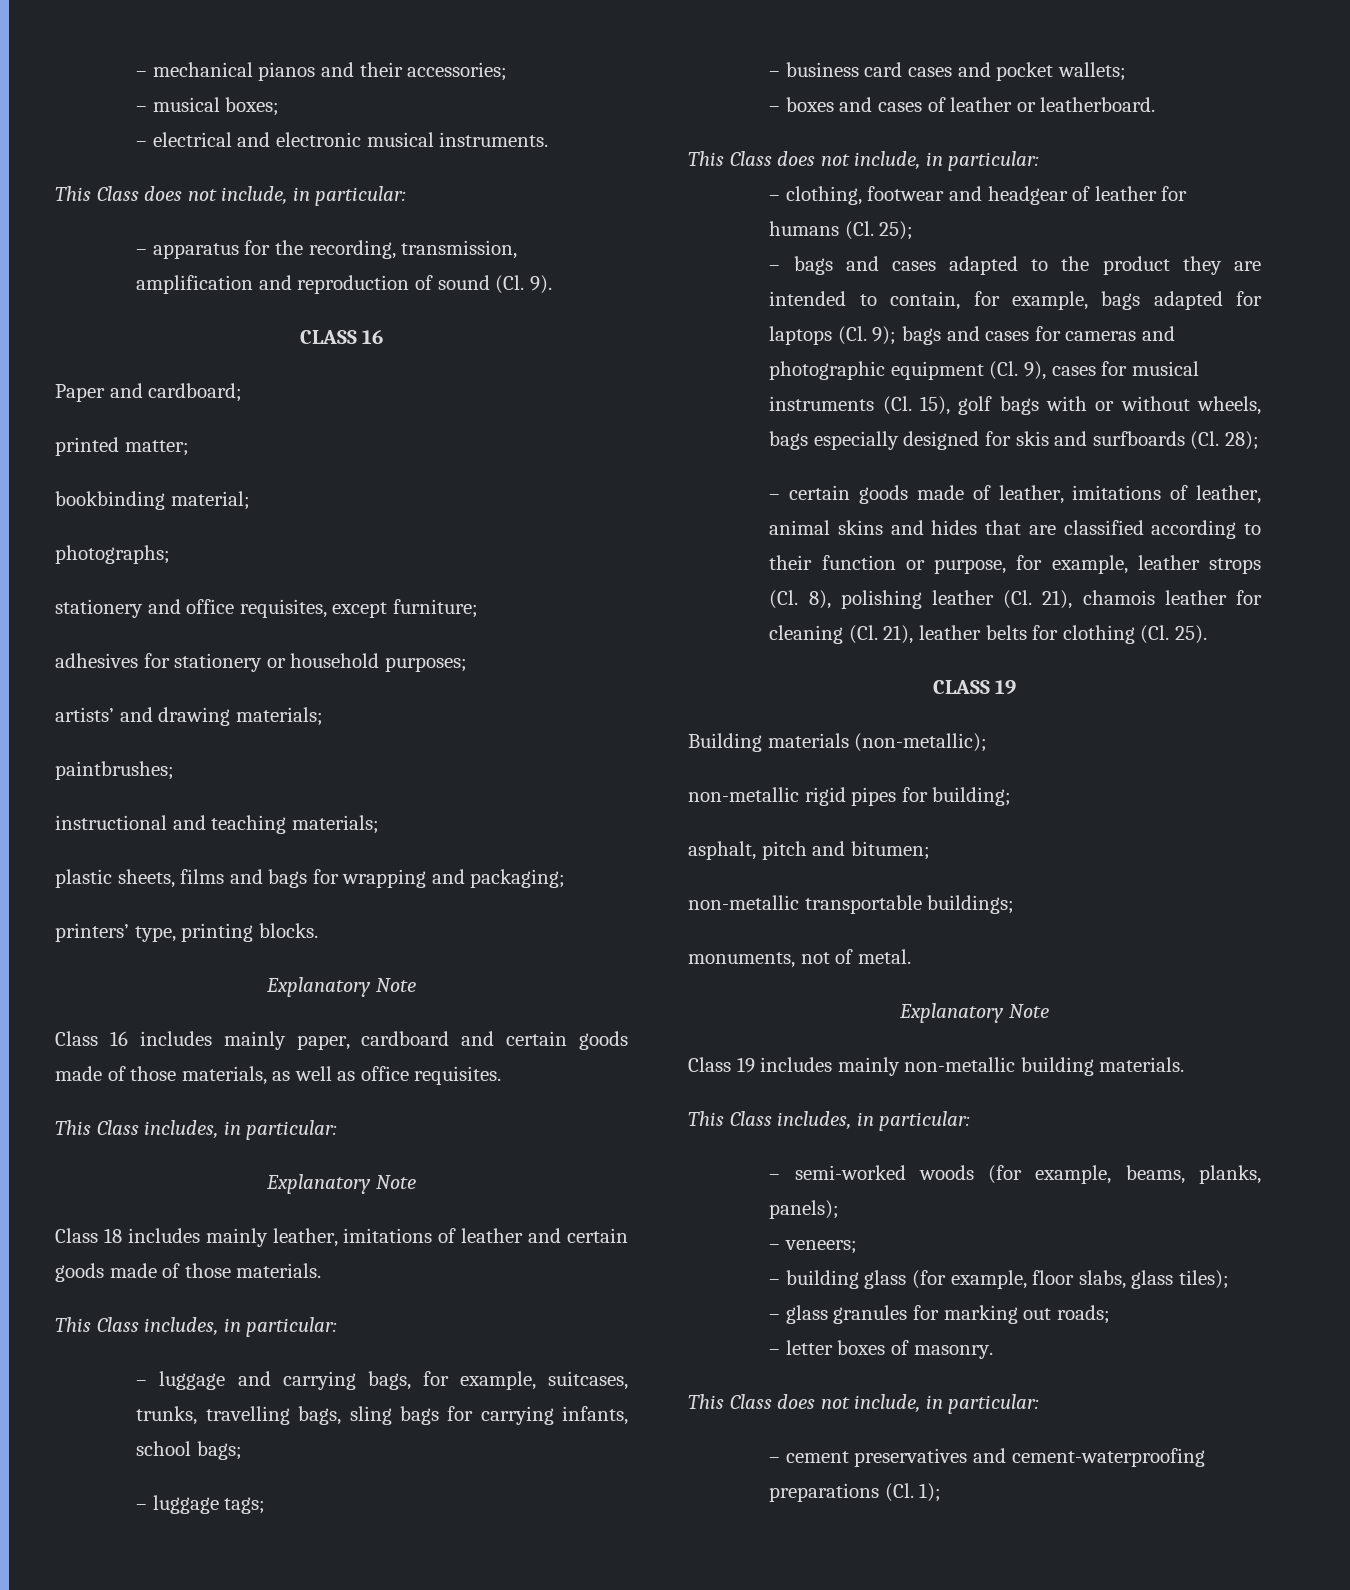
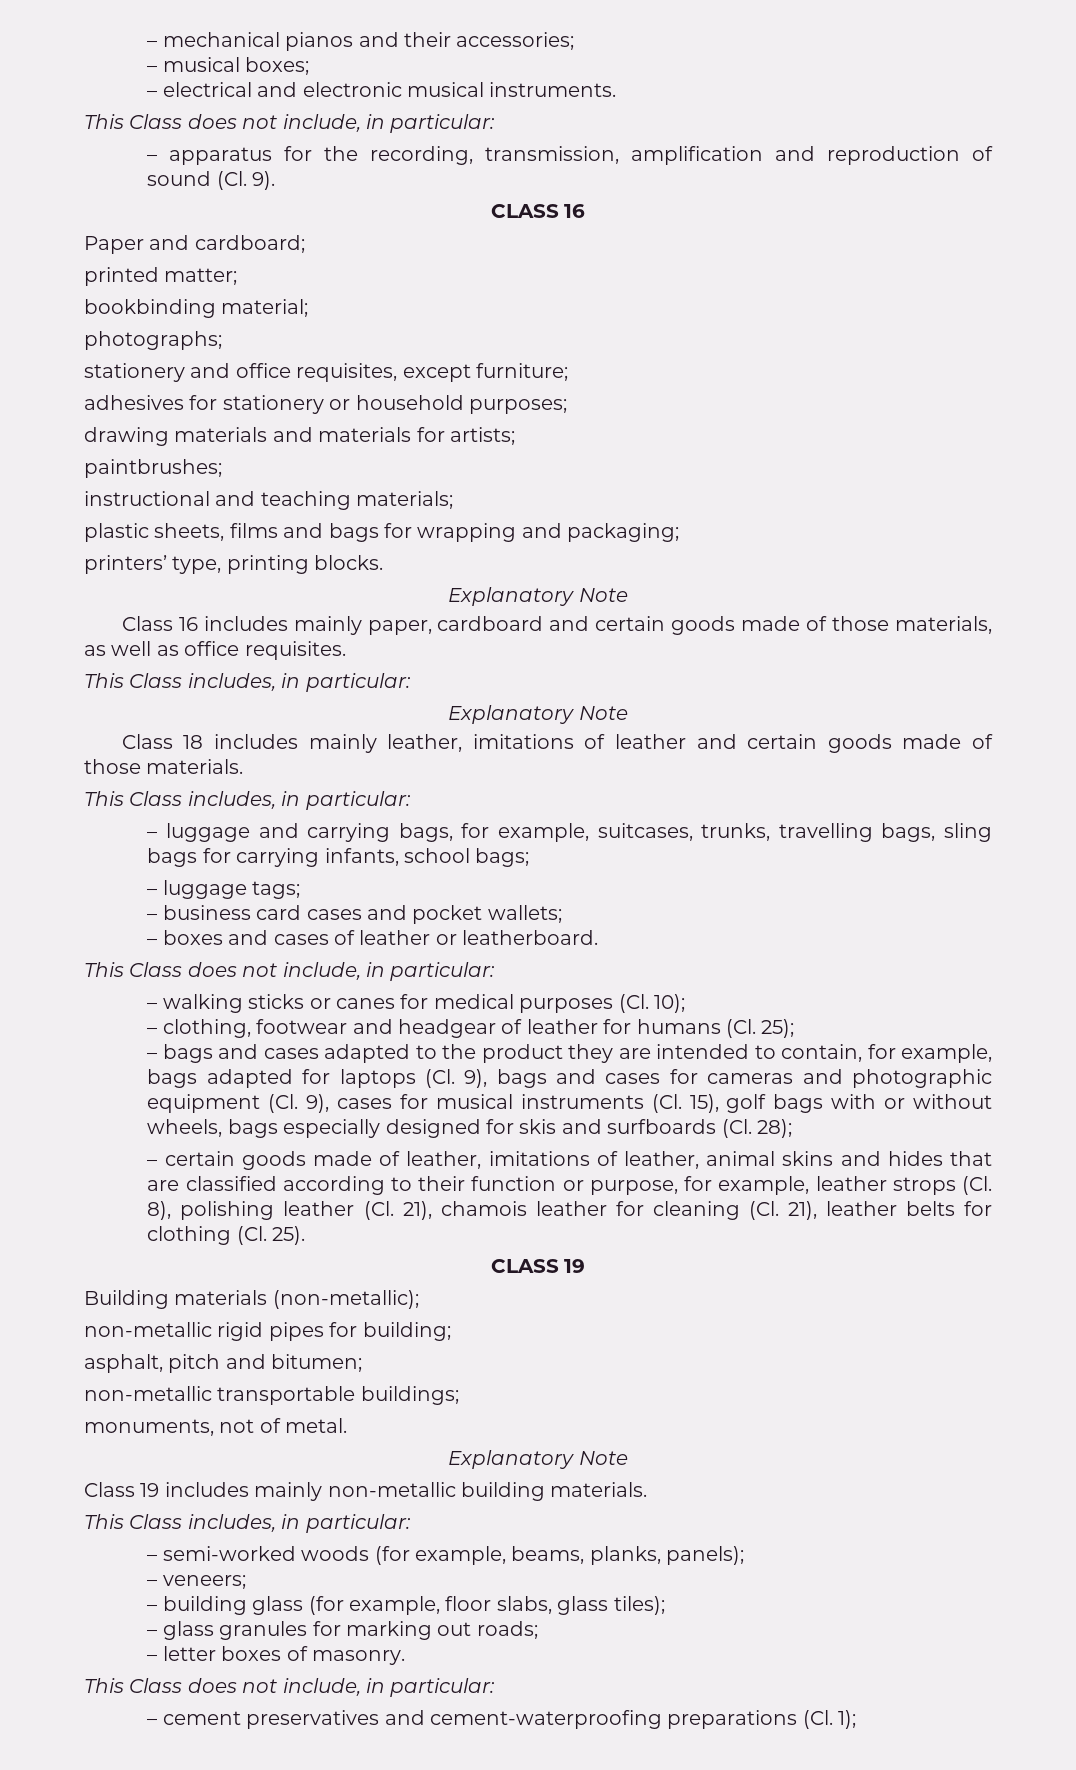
[55,707,323,726] artists’ and drawing materials; -> [84,427,515,446] drawing materials and materials for artists;
(1040, 161) none -> [147,994,685,1013] // – walking sticks or canes for medical purposes (Cl. 10);
[872,326,897,345] 9); -> [464,1069,488,1088] 9),

